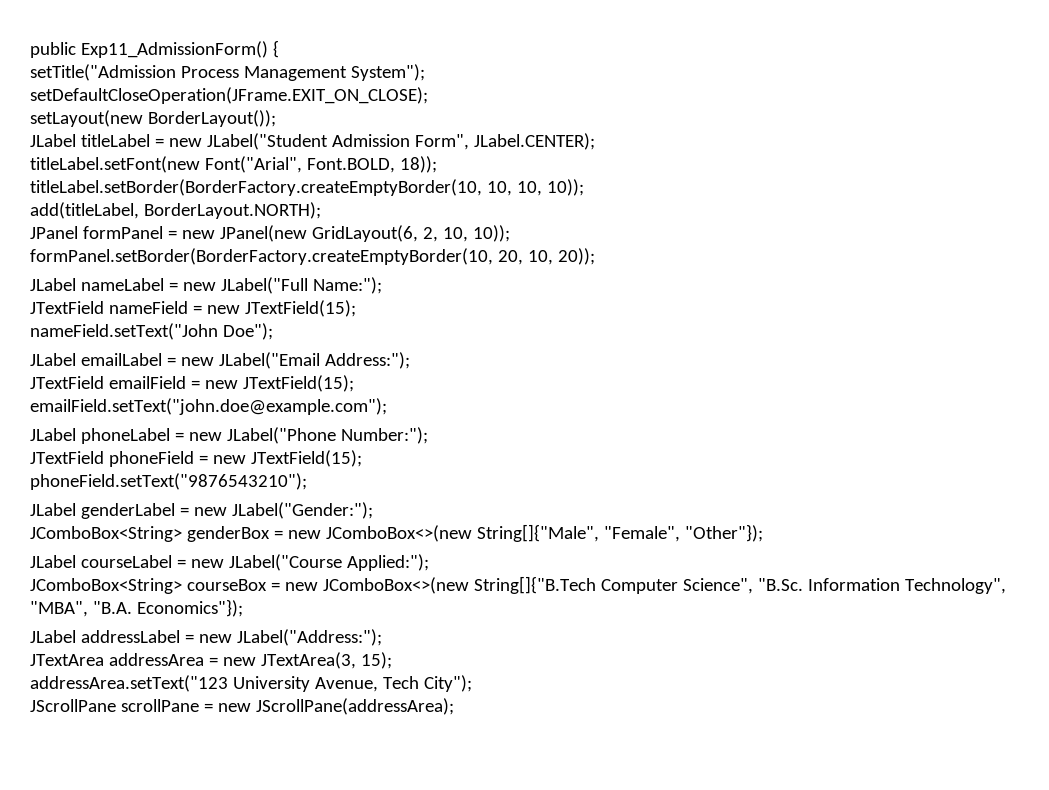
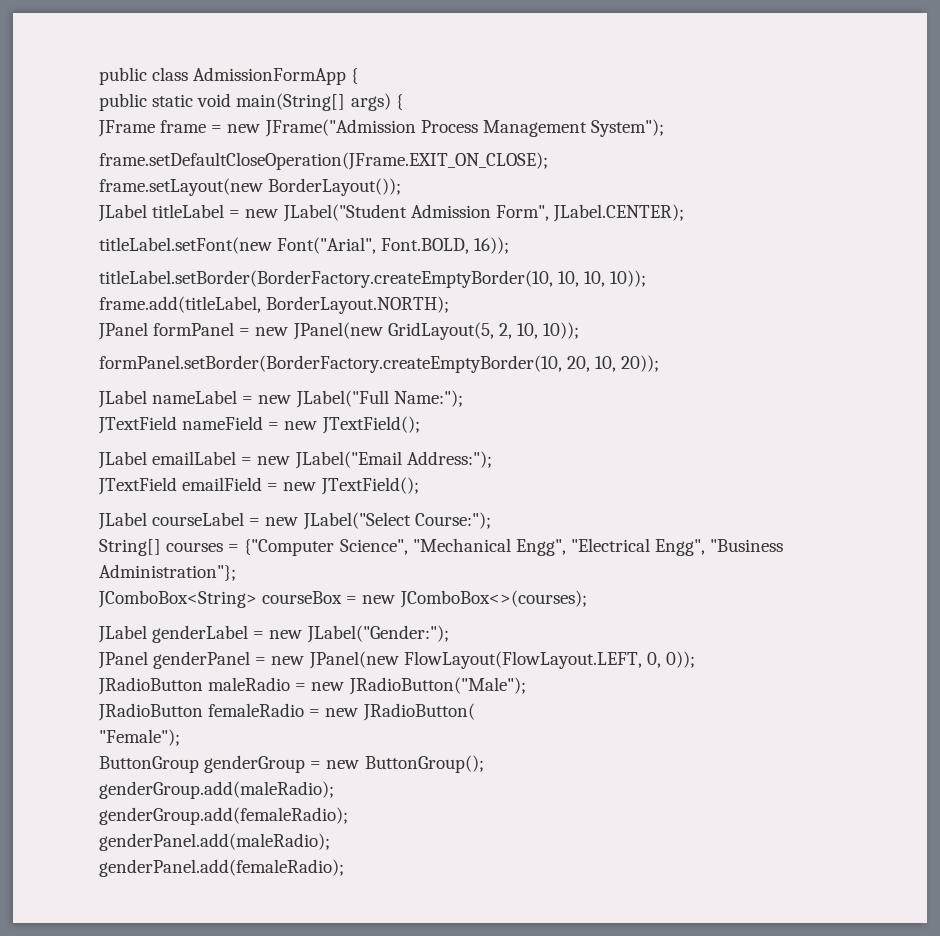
[30,40,279,58] [30,64,176,81] public Exp11_AdmissionForm() { // setTitle("Admission -> [99,67,359,85] [99,93,403,111] [98,119,416,137] public class AdmissionFormApp { // public static void main(String[] args) { // JFrame frame = new JFrame("Admission
[30,87,428,104] [30,110,143,127] setDefaultCloseOperation(JFrame.EXIT_ON_CLOSE); // setLayout(new -> [99,152,548,170] [99,178,263,196] frame.setDefaultCloseOperation(JFrame.EXIT_ON_CLOSE); // frame.setLayout(new
[399,156,437,173] 18)); -> [474,237,510,254] 16));
[30,202,139,219] add(titleLabel, -> [99,296,261,313] frame.add(titleLabel,
[311,225,418,242] GridLayout(6, -> [387,322,494,340] GridLayout(5,
[244,300,356,317] [30,323,273,340] JTextField(15); // nameField.setText("John Doe"); -> [321,416,420,434] JTextField();
[242,375,354,392] [30,398,387,415] [30,427,428,444] [30,450,362,467] [30,473,307,490] JTextField(15); // emailField.setText("john.doe@example.com"); // JLabel phoneLabel = new JLabel("Phone Number:"); // JTextField phoneField = new JTextField(15); // phoneField.setText("9876543210"); -> [320,477,419,495] [98,512,491,530] [99,538,784,556] [99,564,236,581] [98,590,587,608] JTextField(); // JLabel courseLabel = new JLabel("Select Course:"); // String[] courses = {"Computer Science", "Mechanical Engg", "Electrical Engg", "Business Administration"}; // JComboBox<String> courseBox = new JComboBox<>(courses);
[30,524,763,542] [30,554,429,571] [30,576,1006,594] [30,599,243,617] [30,629,382,646] [30,652,392,669] [30,675,472,692] [30,698,454,715] JComboBox<String> genderBox = new JComboBox<>(new String[]{"Male", "Female", "Other"}); // JLabel courseLabel = new JLabel("Course Applied:"); // JComboBox<String> courseBox = new JComboBox<>(new String[]{"B.Tech Computer Science", "B.Sc. Information Technology", "MBA", "B.A. Economics"}); // JLabel addressLabel = new JLabel("Address:"); // JTextArea addressArea = new JTextArea(3, 15); // addressArea.setText("123 University Avenue, Tech City"); // JScrollPane scrollPane = new JScrollPane(addressArea); -> [98,651,695,669] [98,677,526,695] [98,703,475,721] [99,729,180,746] [99,755,484,773] [99,781,334,799] [99,807,348,825] [99,833,330,851] [99,859,344,877] JPanel genderPanel = new JPanel(new FlowLayout(FlowLayout.LEFT, 0, 0)); // JRadioButton maleRadio = new JRadioButton("Male"); // JRadioButton femaleRadio = new JRadioButton( // "Female"); // ButtonGroup genderGroup = new ButtonGroup(); // genderGroup.add(maleRadio); // genderGroup.add(femaleRadio); // genderPanel.add(maleRadio); // genderPanel.add(femaleRadio);

